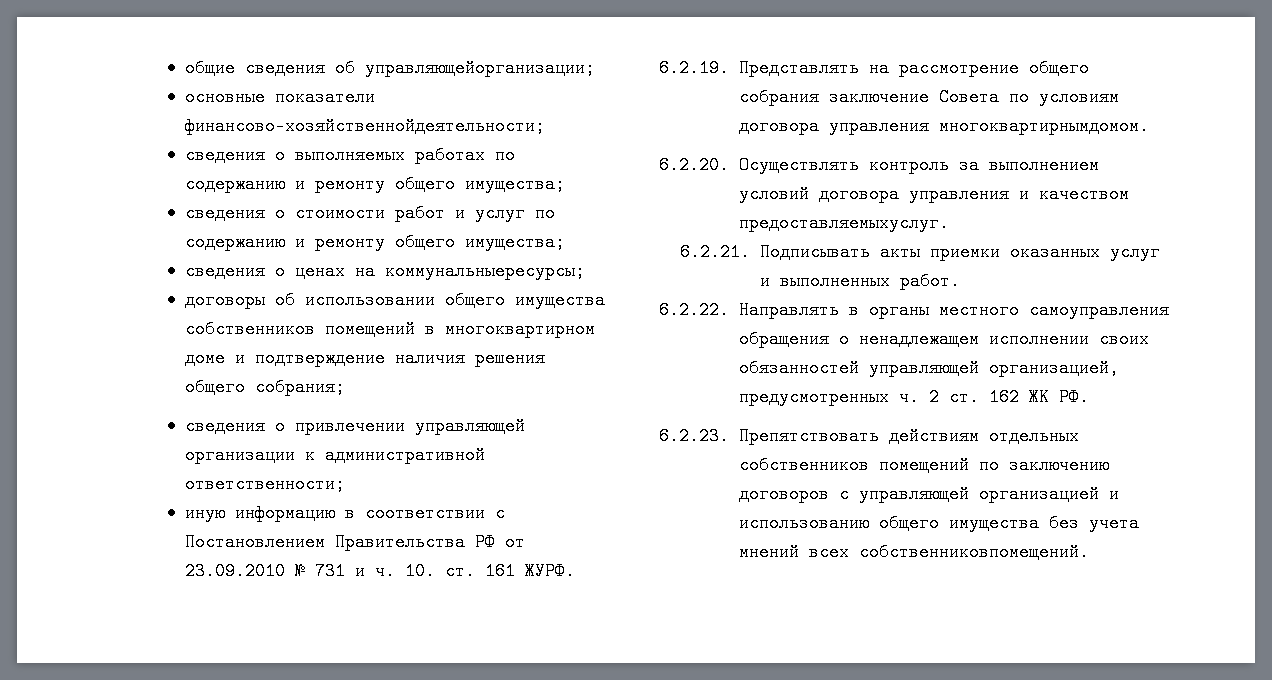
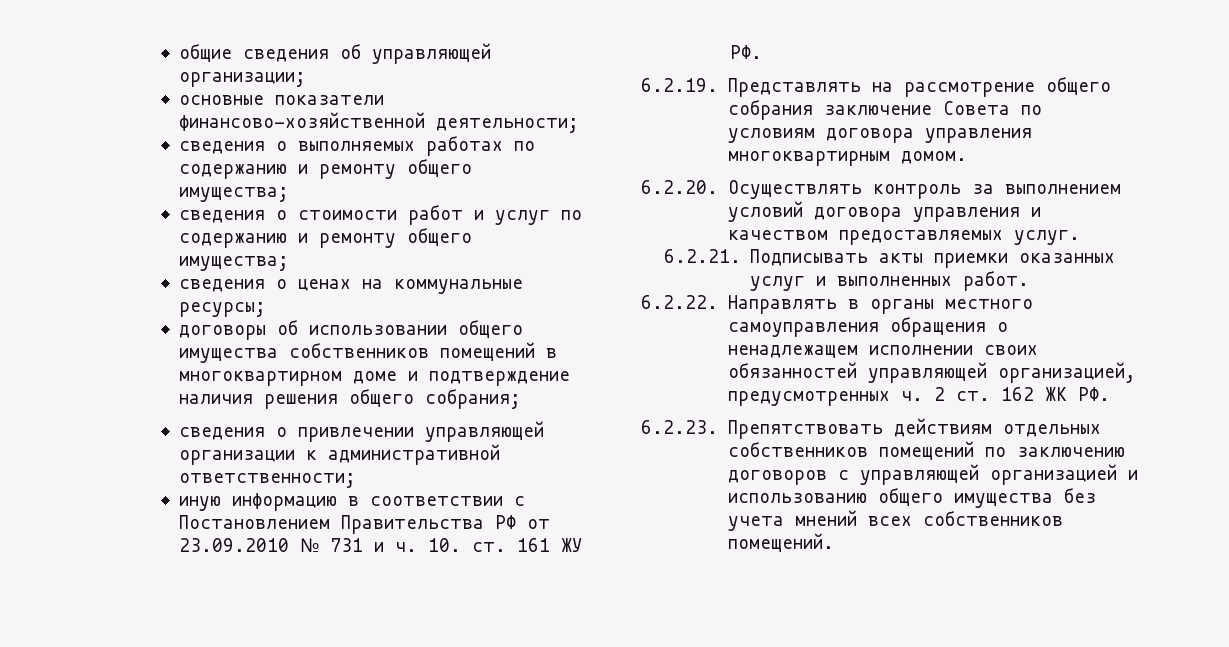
[365,59,596,77] управляющейорганизации; -> [371,43,491,64] [178,72,306,87] управляющей организации;
[185,117,546,135] финансово-хозяйственнойдеятельности; -> [178,112,579,133] финансово-хозяйственной деятельности;
[385,262,586,280] коммунальныересурсы; -> [393,279,523,294] [178,302,266,317] коммунальные ресурсы;
[525,562,576,580] ЖУРФ. -> [560,538,583,552] [729,45,762,59] ЖУ РФ.
[938,117,1149,135] многоквартирнымдомом. -> [727,151,967,166] многоквартирным домом.
[738,214,949,232] предоставляемыхуслуг. -> [838,230,1080,245] предоставляемых услуг.
[858,543,1089,561] собственниковпомещений. -> [922,511,1063,526] [727,533,834,552] собственников помещений.

